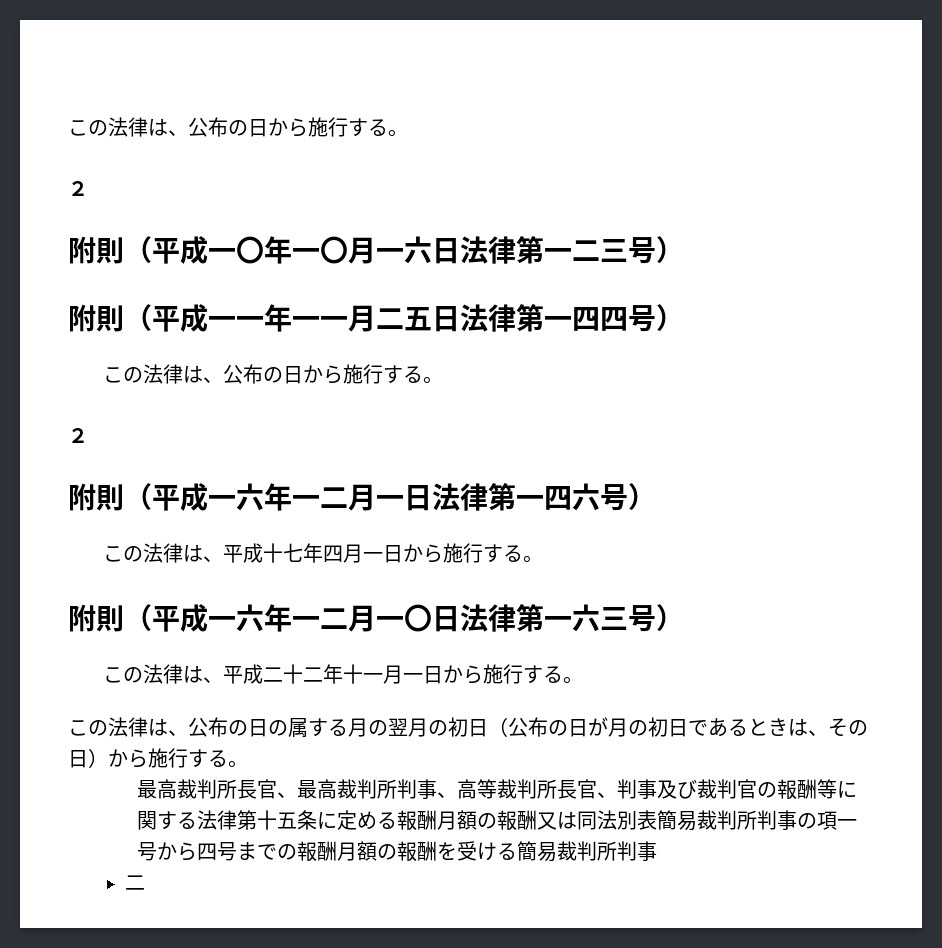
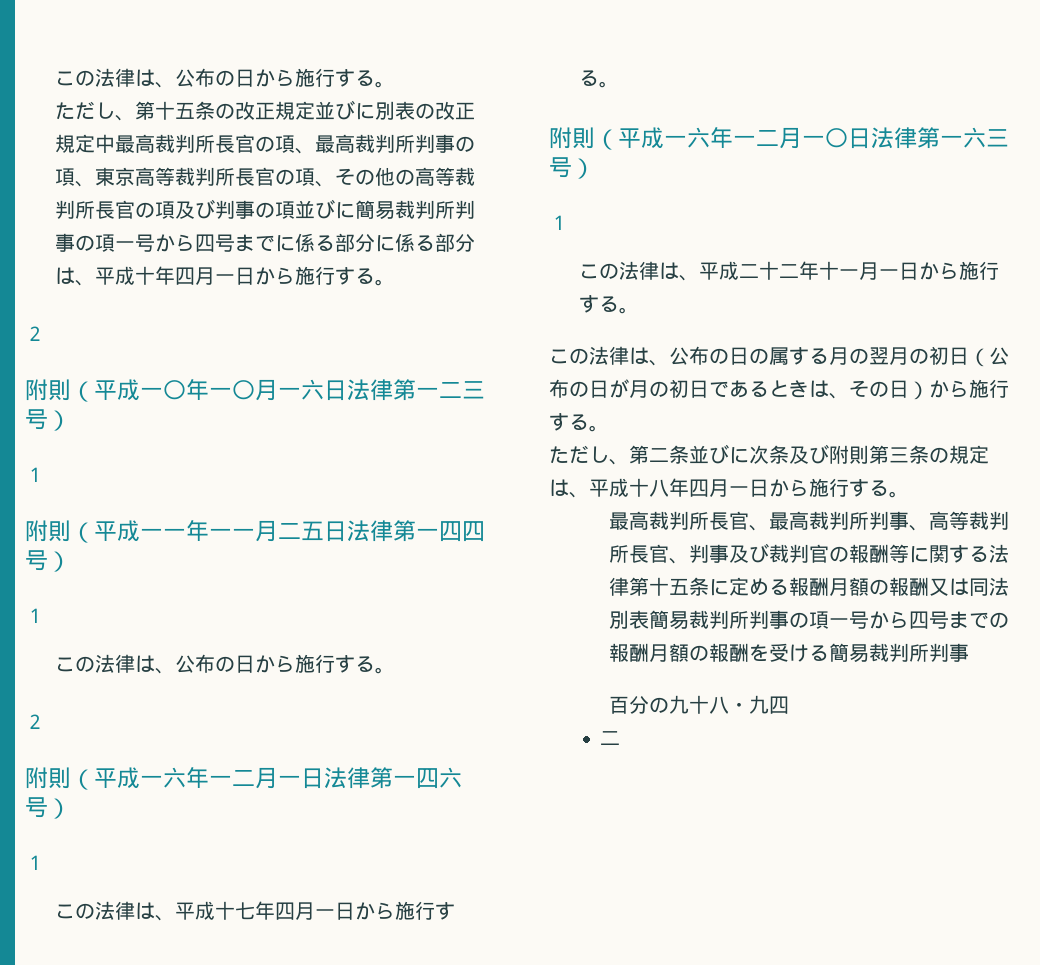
[68,117,408,137] この法律は、公布の日から施行する。 -> [54,68,395,88] [54,100,475,121] [54,134,475,154] [54,167,475,187] [54,199,475,220] [54,233,475,252] [54,266,395,286] この法律は、公布の日から施行する。 // ただし、第十五条の改正規定並びに別表の改正規定中最高裁判所長官の項、最高裁判所判事の項、東京高等裁判所長官の項、その他の高等裁判所長官の項及び判事の項並びに簡易裁判所判事の項一号から四号までに係る部分に係る部分は、平成十年四月一日から施行する。
(684, 249) none -> [25,467,45,482] // １
(684, 317) none -> [25,608,45,623] // １
(656, 496) none -> [25,855,45,870] // １
(684, 617) none -> [549,215,569,230] // １
(248, 764) none -> [549,444,989,465] [549,478,909,498] // ただし、第二条並びに次条及び附則第三条の規定は、平成十八年四月一日から施行する。
(658, 851) none -> [608,695,789,714] // 百分の九十八・九四

